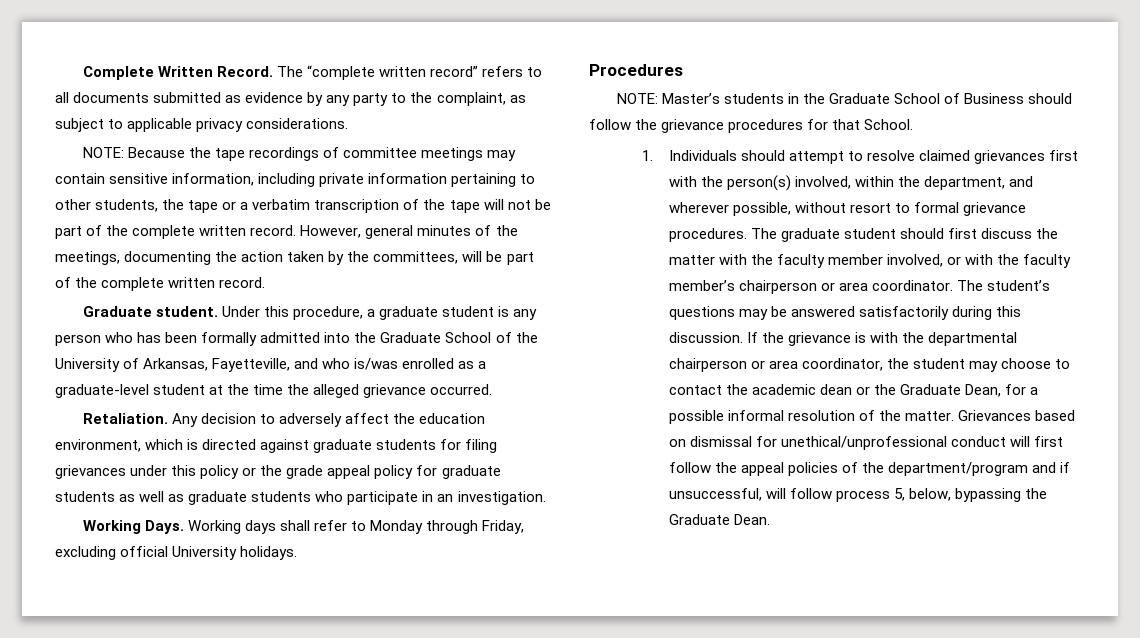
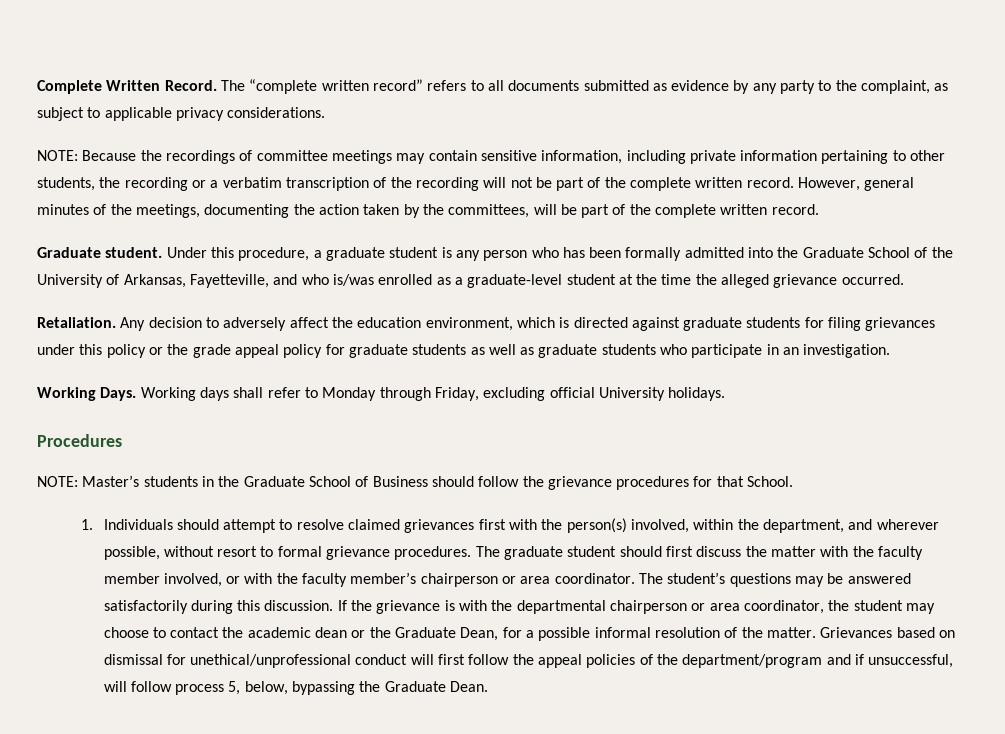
[215,148,246,161] tape -> (162, 155) none
[188,200,219,213] tape -> [124,177,188,191] recording
[449,200,480,213] tape -> [415,177,479,191] recording

